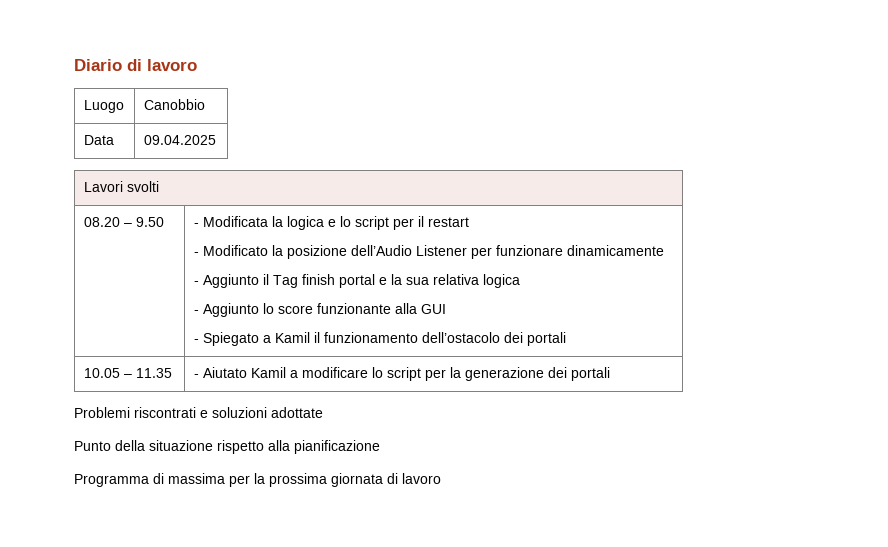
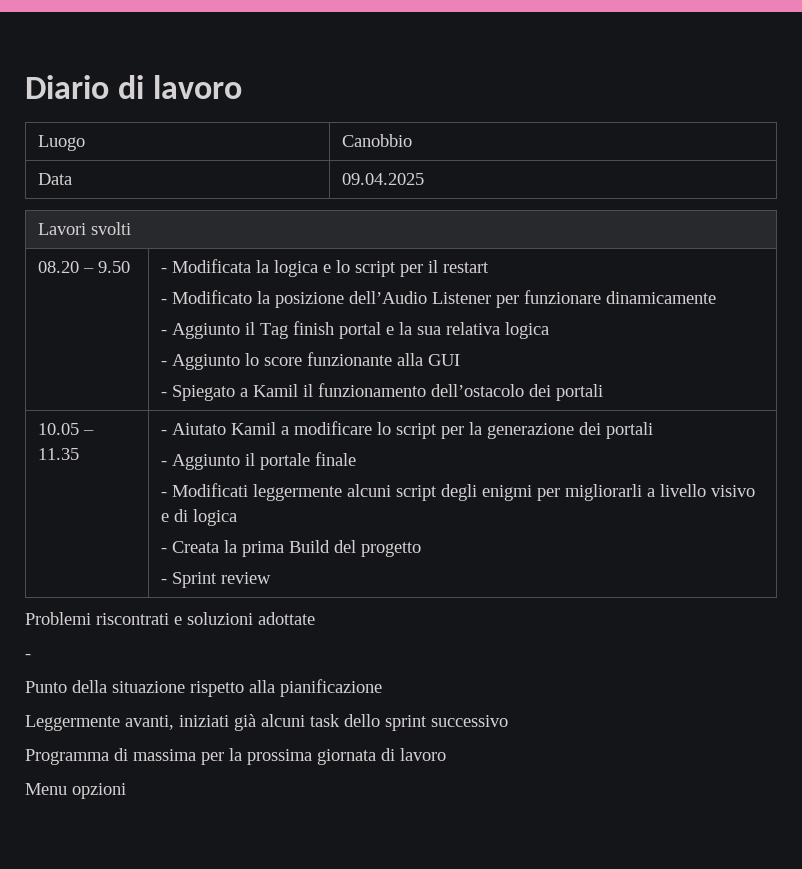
(610, 374) none -> [161,452,357,470] [161,483,756,501] [161,509,238,526] [161,540,422,557] [161,572,272,588] // - Aggiunto il portale finale // - Modificati leggermente alcuni script degli enigmi per migliorarli a livello visivo e di logica // - Creata la prima Build del progetto // - Sprint review
(323, 412) none -> [25,654,31,659] // -
(380, 447) none -> [25,714,508,731] // Leggermente avanti, iniziati già alcuni task dello sprint successivo
(441, 478) none -> [25,783,126,799] // Menu opzioni

